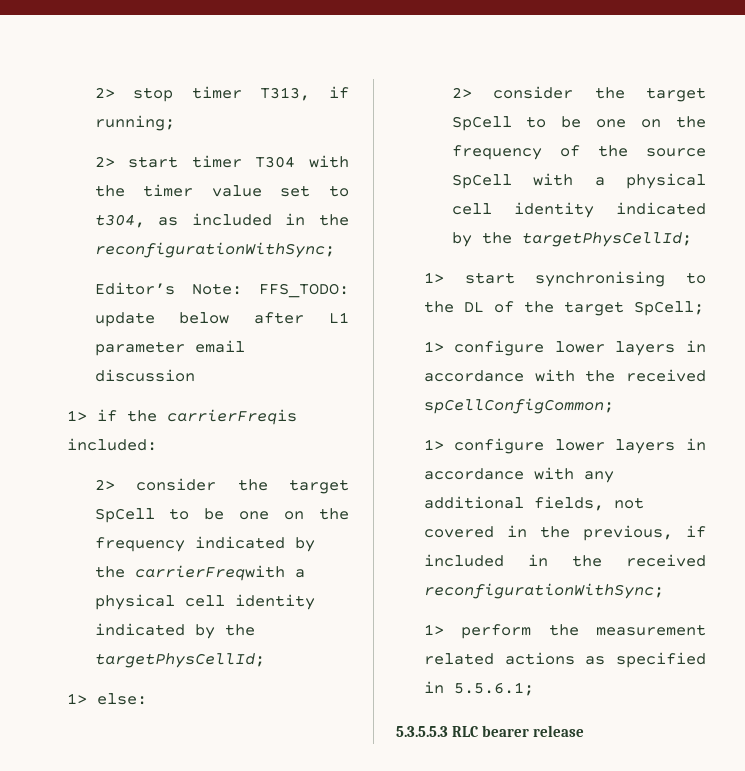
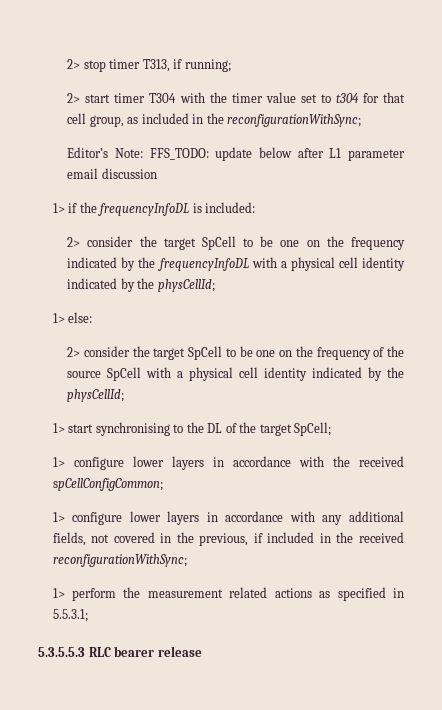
[94,214,145,228] t304, -> [335,92,405,103] [67,113,124,127] t304 for that cell group,
[166,409,297,425] carrierFreqis -> [98,203,202,216] frequencyInfoDL is
[134,565,305,581] [94,594,315,610] [94,623,255,639] [94,653,265,668] carrierFreqwith a physical cell identity indicated by the targetPhysCellId; -> [157,257,406,271] [67,278,215,292] frequencyInfoDL with a physical cell identity indicated by the physCellId;
[521,232,692,247] targetPhysCellId; -> [67,389,125,402] physCellId;
[453,682,534,696] 5.5.6.1; -> [52,609,88,622] 5.5.3.1;

